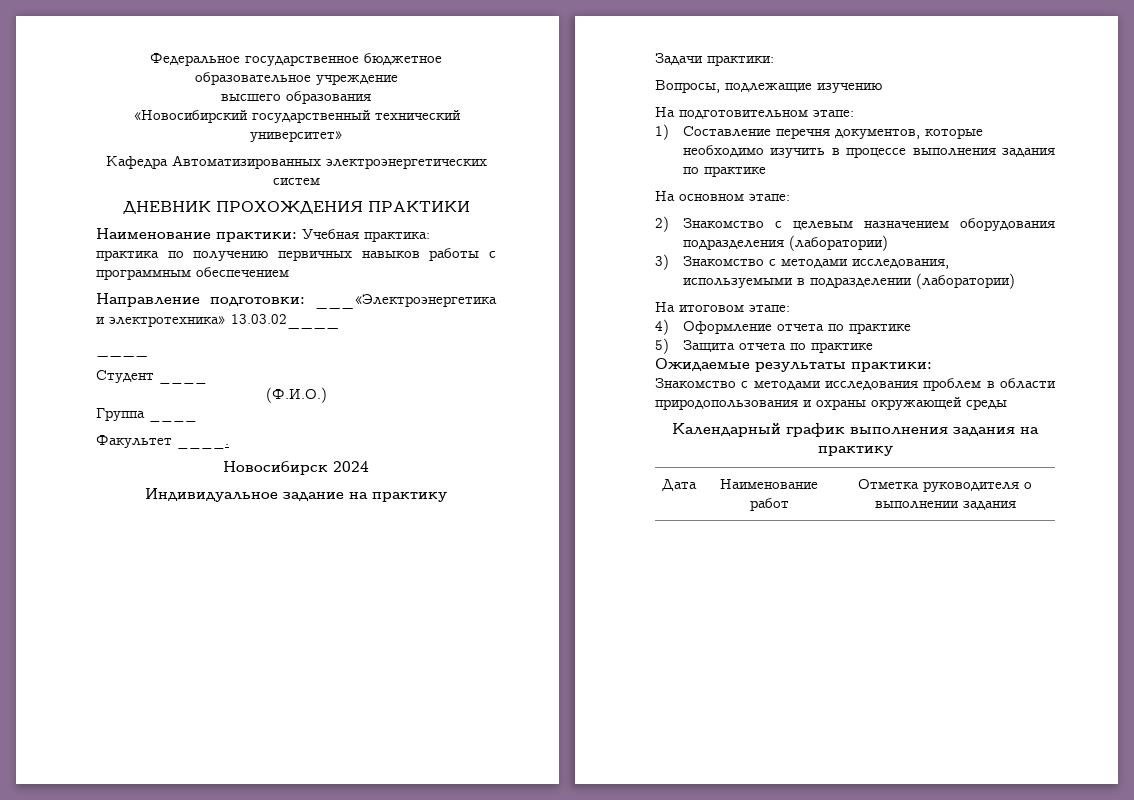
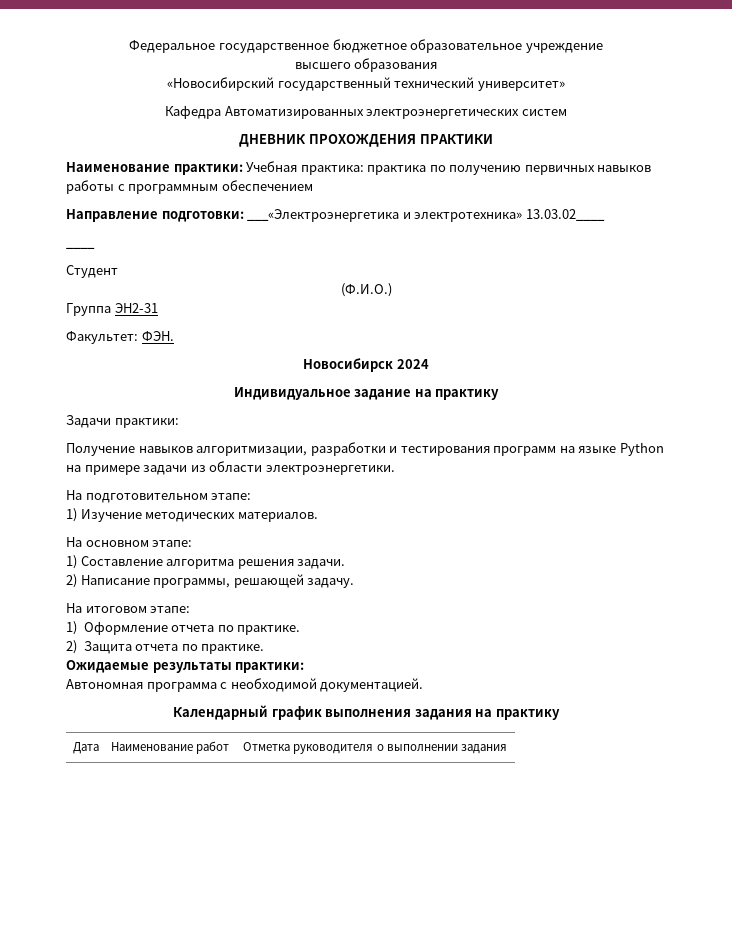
[159,380,207,384] ____ -> (118, 271) none
[149,418,197,422] [96,435,229,449] ____ // Факультет ____. -> [114,303,158,313] [66,331,174,344] ЭН2-31 // Факультет: ФЭН.
[655,80,882,93] [655,107,854,119] [655,124,984,140] [683,145,1055,158] [683,166,767,177] [655,191,790,201] [655,216,1055,232] [683,235,889,251] [655,254,950,270] [683,273,1016,289] Вопросы, подлежащие изучению // На подготовительном этапе: // 1) Составление перечня документов, которые необходимо изучить в процессе выполнения задания по практике // На основном этапе: // 2) Знакомство с целевым назначением оборудования подразделения (лаборатории) // 3) Знакомство с методами исследования, используемыми в подразделении (лаборатории) -> [66,442,664,456] [66,461,395,475] [66,490,252,503] [66,508,318,522] [66,537,193,547] [66,555,346,569] [66,574,355,588] Получение навыков алгоритмизации, разработки и тестирования программ на языке Python на примере задачи из области электроэнергетики. // На подготовительном этапе: // 1) Изучение методических материалов. // На основном этапе: // 1) Составление алгоритма решения задачи. // 2) Написание программы, решающей задачу.
[655,319,669,335] 4) -> [66,621,77,635] 1)
[849,323,912,334] [655,338,669,354] практике // 5) -> [237,625,301,635] [66,640,77,654] практике. // 2)
[811,342,874,353] практике -> [201,644,265,654] практике.
[655,378,1056,391] [655,397,1007,410] Знакомство с методами исследования проблем в области природопользования и охраны окружающей среды -> [66,678,424,692] Автономная программа с необходимой документацией.

